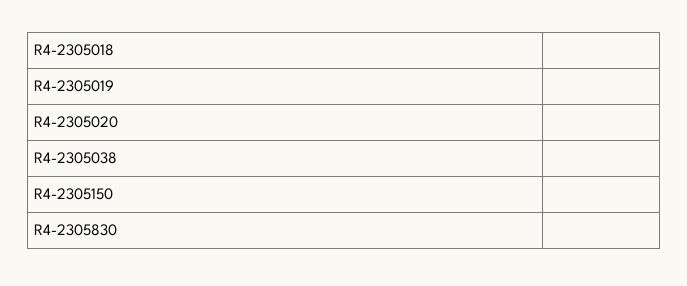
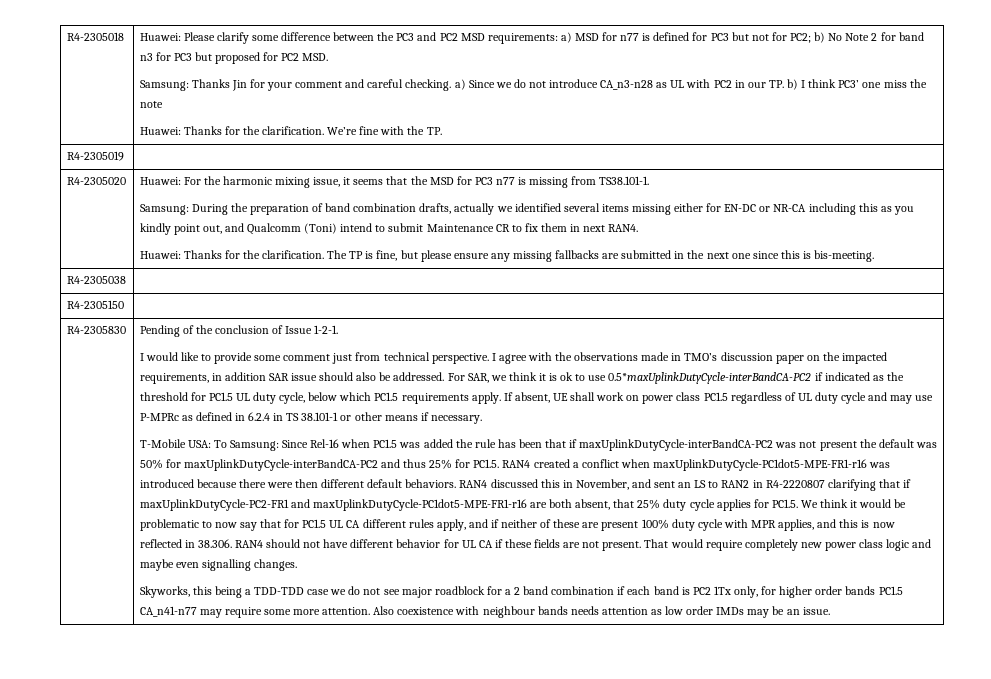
[34,80,115,92] [34,116,119,128] [34,152,118,164] [34,188,114,200] [34,224,118,236] // R4-2305019 | // R4-2305020 | // R4-2305038 | // R4-2305150 | // R4-2305830 | -> [139,32,924,44] [139,52,329,64] [139,79,927,91] [139,101,163,108] [139,126,442,135] [66,151,124,161] [66,177,126,185] [139,176,650,188] [139,203,914,215] [139,223,639,235] [139,250,875,262] [66,276,126,284] [66,300,124,309] [66,326,126,334] [139,325,339,337] [139,352,887,364] [139,372,904,384] [139,392,934,404] [139,412,482,424] [139,439,937,451] [139,459,891,471] [139,479,911,491] [139,499,907,511] [139,519,895,531] [139,539,932,551] [139,559,297,571] [139,586,903,598] [139,606,830,618] Huawei: Please clarify some difference between the PC3 and PC2 MSD requirements: a) MSD for n77 is defined for PC3 but not for PC2; b) No Note 2 for band n3 for PC3 but proposed for PC2 MSD. // Samsung: Thanks Jin for your comment and careful checking. a) Since we do not introduce CA_n3-n28 as UL with PC2 in our TP. b) I think PC3’ one miss the note // Huawei: Thanks for the clarification. We’re fine with the TP. // R4-2305019 | // R4-2305020 | Huawei: For the harmonic mixing issue, it seems that the MSD for PC3 n77 is missing from TS38.101-1. // Samsung: During the preparation of band combination drafts, actually we identified several items missing either for EN-DC or NR-CA including this as you kindly point out, and Qualcomm (Toni) intend to submit Maintenance CR to fix them in next RAN4. // Huawei: Thanks for the clarification. The TP is fine, but please ensure any missing fallbacks are submitted in the next one since this is bis-meeting. // R4-2305038 | // R4-2305150 | // R4-2305830 | Pending of the conclusion of Issue 1-2-1. // I would like to provide some comment just from technical perspective. I agree with the observations made in TMO’s discussion paper on the impacted requirements, in addition SAR issue should also be addressed. For SAR, we think it is ok to use 0.5*maxUplinkDutyCycle-interBandCA-PC2 if indicated as the threshold for PC1.5 UL duty cycle, below which PC1.5 requirements apply. If absent, UE shall work on power class PC1.5 regardless of UL duty cycle and may use P-MPRc as defined in 6.2.4 in TS 38.101-1 or other means if necessary. // T-Mobile USA: To Samsung: Since Rel-16 when PC1.5 was added the rule has been that if maxUplinkDutyCycle-interBandCA-PC2 was not present the default was 50% for maxUplinkDutyCycle-interBandCA-PC2 and thus 25% for PC1.5. RAN4 created a conflict when maxUplinkDutyCycle-PC1dot5-MPE-FR1-r16 was introduced because there were then different default behaviors. RAN4 discussed this in November, and sent an LS to RAN2 in R4-2220807 clarifying that if maxUplinkDutyCycle-PC2-FR1 and maxUplinkDutyCycle-PC1dot5-MPE-FR1-r16 are both absent, that 25% duty cycle applies for PC1.5. We think it would be problematic to now say that for PC1.5 UL CA different rules apply, and if neither of these are present 100% duty cycle with MPR applies, and this is now reflected in 38.306. RAN4 should not have different behavior for UL CA if these fields are not present. That would require completely new power class logic and maybe even signalling changes. // Skyworks, this being a TDD-TDD case we do not see major roadblock for a 2 band combination if each band is PC2 1Tx only, for higher order bands PC1.5 CA_n41-n77 may require some more attention. Also coexistence with neighbour bands needs attention as low order IMDs may be an issue.

